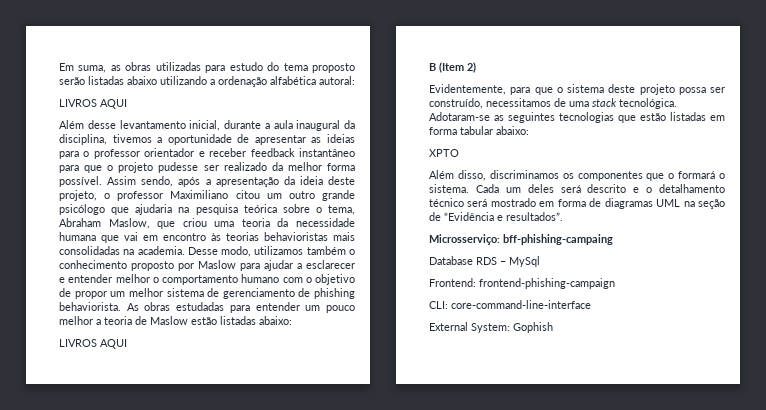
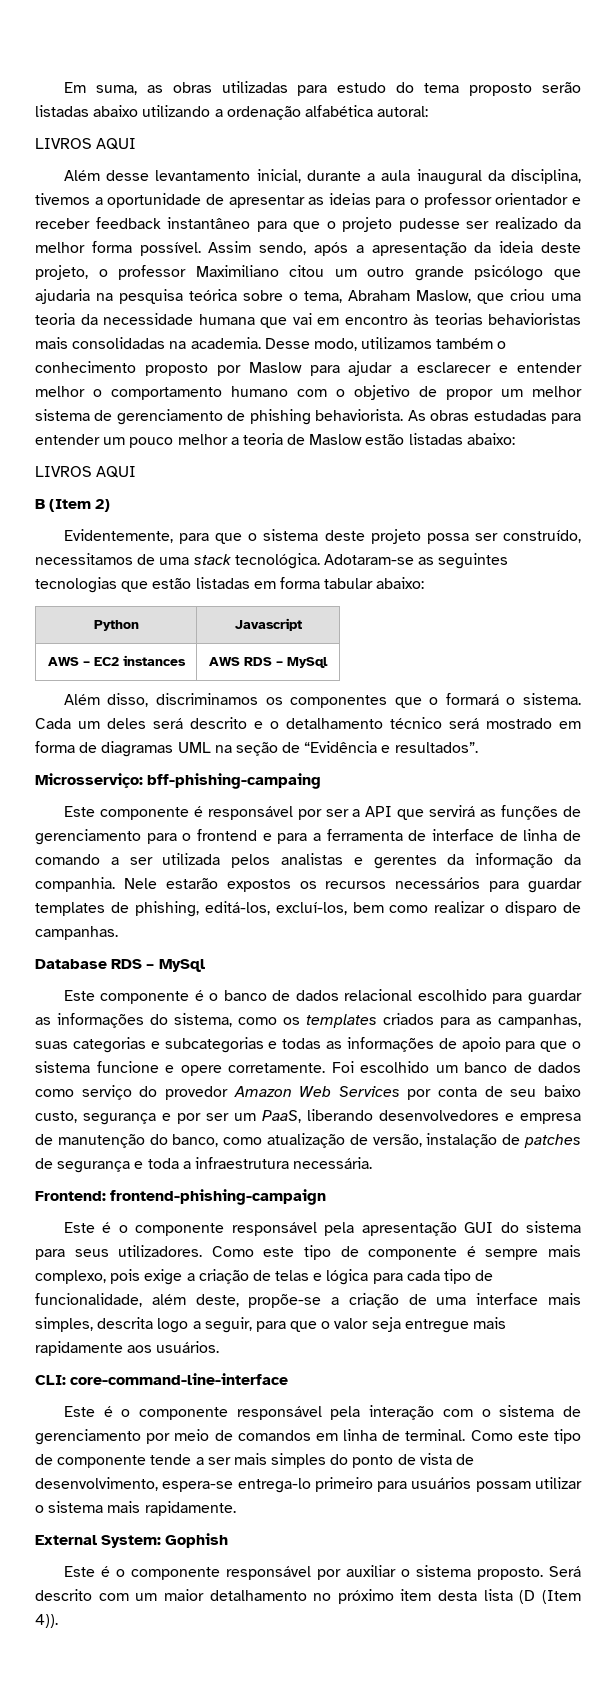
[429,149,459,157] // XPTO -> [93,620,139,631] [234,618,302,631] [47,655,186,666] [209,657,328,668] // Python | Javascript // AWS – EC2 instances | AWS RDS – MySql
[429,256,540,267] [429,278,615,289] [429,300,591,309] [429,322,553,333] Database RDS – MySql // Frontend: frontend-phishing-campaign // CLI: core-command-line-interface // External System: Gophish -> [63,805,581,820] [35,829,582,845] [35,853,581,869] [35,877,582,893] [35,901,581,917] [35,926,118,940] [35,959,205,972] [63,989,582,1005] [35,1013,581,1028] [35,1037,581,1053] [35,1061,581,1076] [35,1085,581,1100] [35,1109,581,1125] [35,1133,581,1148] [35,1157,373,1173] [35,1189,327,1205] [63,1221,582,1236] [35,1245,582,1260] [35,1269,494,1285] [35,1293,581,1308] [35,1317,507,1333] [35,1341,220,1356] [35,1373,289,1385] [63,1405,581,1420] [35,1429,581,1445] [35,1453,475,1468] [35,1477,582,1493] [35,1501,236,1516] [35,1533,229,1548] [63,1565,581,1580] [35,1589,581,1604] [35,1614,58,1628] Este componente é responsável por ser a API que servirá as funções de gerenciamento para o frontend e para a ferramenta de interface de linha de comando a ser utilizada pelos analistas e gerentes da informação da companhia. Nele estarão expostos os recursos necessários para guardar templates de phishing, editá-los, excluí-los, bem como realizar o disparo de campanhas. // Database RDS – MySql // Este componente é o banco de dados relacional escolhido para guardar as informações do sistema, como os templates criados para as campanhas, suas categorias e subcategorias e todas as informações de apoio para que o sistema funcione e opere corretamente. Foi escolhido um banco de dados como serviço do provedor Amazon Web Services por conta de seu baixo custo, segurança e por ser um PaaS, liberando desenvolvedores e empresa de manutenção do banco, como atualização de versão, instalação de patches de segurança e toda a infraestrutura necessária. // Frontend: frontend-phishing-campaign // Este é o componente responsável pela apresentação GUI do sistema para seus utilizadores. Como este tipo de componente é sempre mais complexo, pois exige a criação de telas e lógica para cada tipo de funcionalidade, além deste, propõe-se a criação de uma interface mais simples, descrita logo a seguir, para que o valor seja entregue mais rapidamente aos usuários. // CLI: core-command-line-interface // Este é o componente responsável pela interação com o sistema de gerenciamento por meio de comandos em linha de terminal. Como este tipo de componente tende a ser mais simples do ponto de vista de desenvolvimento, espera-se entrega-lo primeiro para usuários possam utilizar o sistema mais rapidamente. // External System: Gophish // Este é o componente responsável por auxiliar o sistema proposto. Será descrito com um maior detalhamento no próximo item desta lista (D (Item 4)).

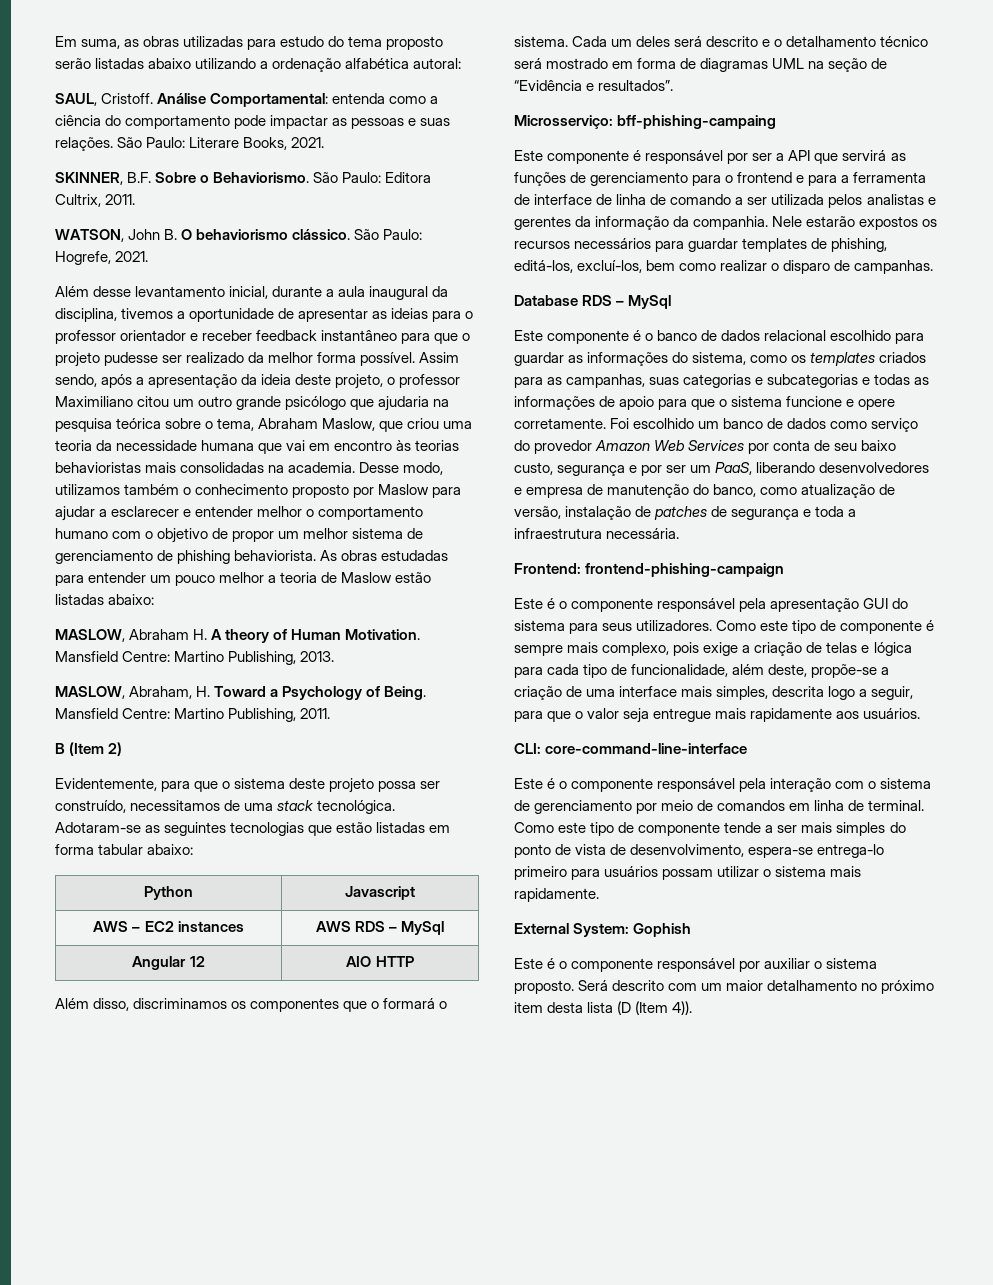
[35,138,137,150] LIVROS AQUI -> [55,93,439,107] [55,115,451,129] [55,137,325,151] [55,172,432,185] [55,194,136,207] [55,229,423,242] [55,251,149,265] SAUL, Cristoff. Análise Comportamental: entenda como a ciência do comportamento pode impactar as pessoas e suas relações. São Paulo: Literare Books, 2021. // SKINNER, B.F. Sobre o Behaviorismo. São Paulo: Editora Cultrix, 2011. // WATSON, John B. O behaviorismo clássico. São Paulo: Hogrefe, 2021.
[35,466,137,478] LIVROS AQUI -> [55,629,421,643] [55,651,335,665] [55,686,427,700] [55,708,331,722] MASLOW, Abraham H. A theory of Human Motivation. Mansfield Centre: Martino Publishing, 2013. // MASLOW, Abraham, H. Toward a Psychology of Being. Mansfield Centre: Martino Publishing, 2011.
(328, 662) none -> [132,956,205,970] [346,956,414,967] // Angular 12 | AIO HTTP

